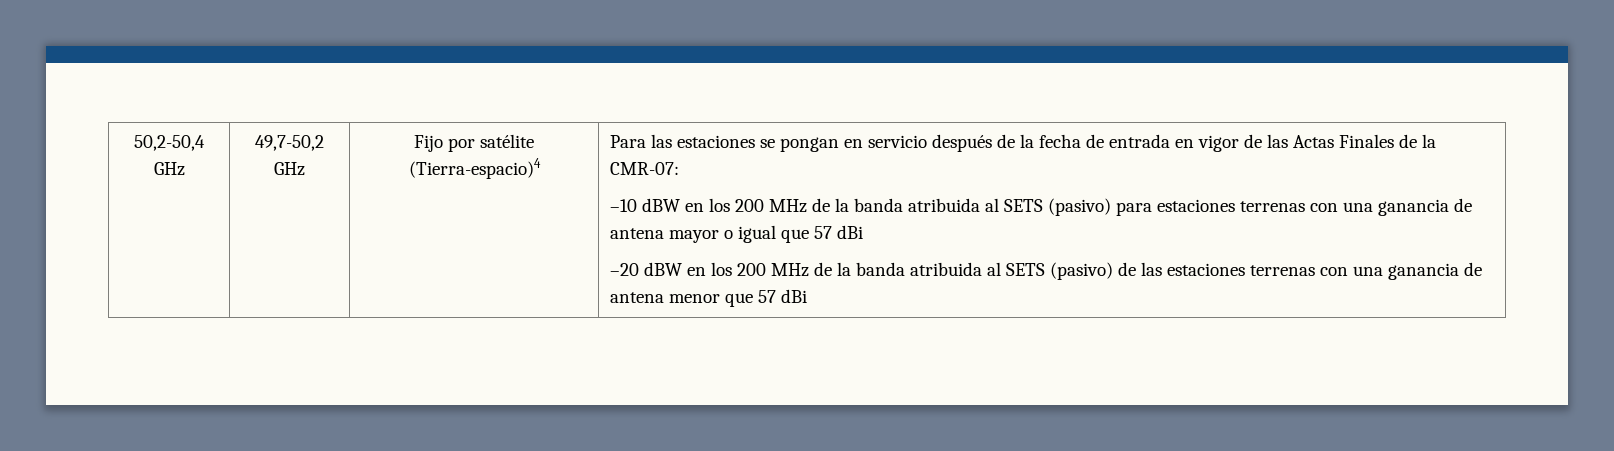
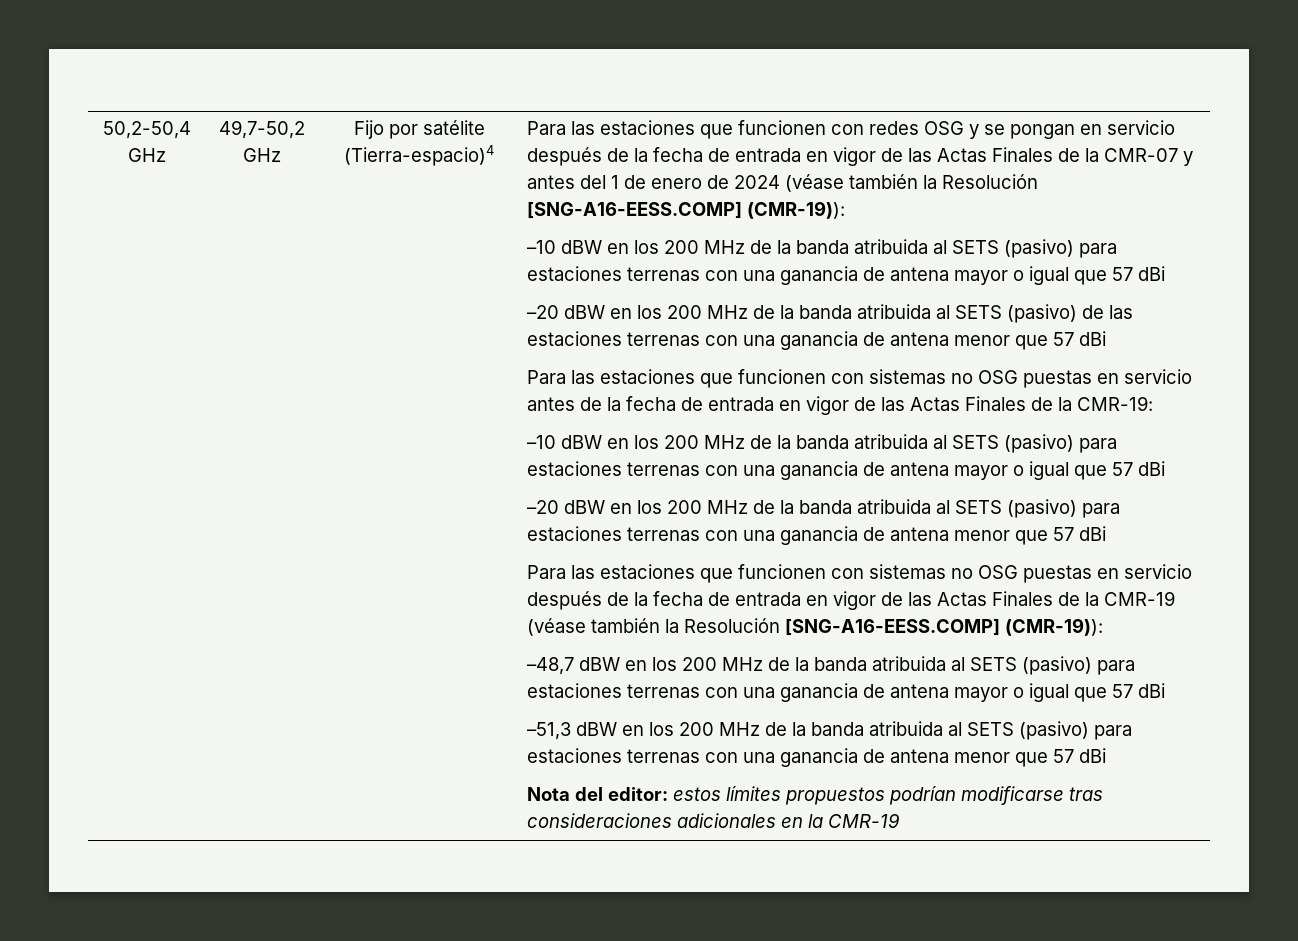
(755, 141) none -> [700,120,980,139] que funcionen con redes OSG y
[609,162,679,175] CMR-07: -> [1104,148,1194,166] [527,174,1039,192] [527,201,846,219] CMR-07 y antes del 1 de enero de 2024 (véase también la Resolución [SNG-A16-EESS.COMP] (CMR-19)):
(807, 296) none -> [527,369,1193,388] [527,396,1154,415] [527,434,1118,453] [527,461,1166,480] [527,499,1121,518] [527,526,1107,545] [527,564,1193,583] [527,591,1176,610] [527,618,1104,636] [527,656,1136,675] [527,683,1166,702] [527,721,1133,740] [527,748,1107,767] [527,786,1104,805] [527,813,901,828] // Para las estaciones que funcionen con sistemas no OSG puestas en servicio antes de la fecha de entrada en vigor de las Actas Finales de la CMR-19: // –10 dBW en los 200 MHz de la banda atribuida al SETS (pasivo) para estaciones terrenas con una ganancia de antena mayor o igual que 57 dBi // –20 dBW en los 200 MHz de la banda atribuida al SETS (pasivo) para estaciones terrenas con una ganancia de antena menor que 57 dBi // Para las estaciones que funcionen con sistemas no OSG puestas en servicio después de la fecha de entrada en vigor de las Actas Finales de la CMR-19 (véase también la Resolución [SNG-A16-EESS.COMP] (CMR-19)): // –48,7 dBW en los 200 MHz de la banda atribuida al SETS (pasivo) para estaciones terrenas con una ganancia de antena mayor o igual que 57 dBi // –51,3 dBW en los 200 MHz de la banda atribuida al SETS (pasivo) para estaciones terrenas con una ganancia de antena menor que 57 dBi // Nota del editor: estos límites propuestos podrían modificarse tras consideraciones adicionales en la CMR-19

